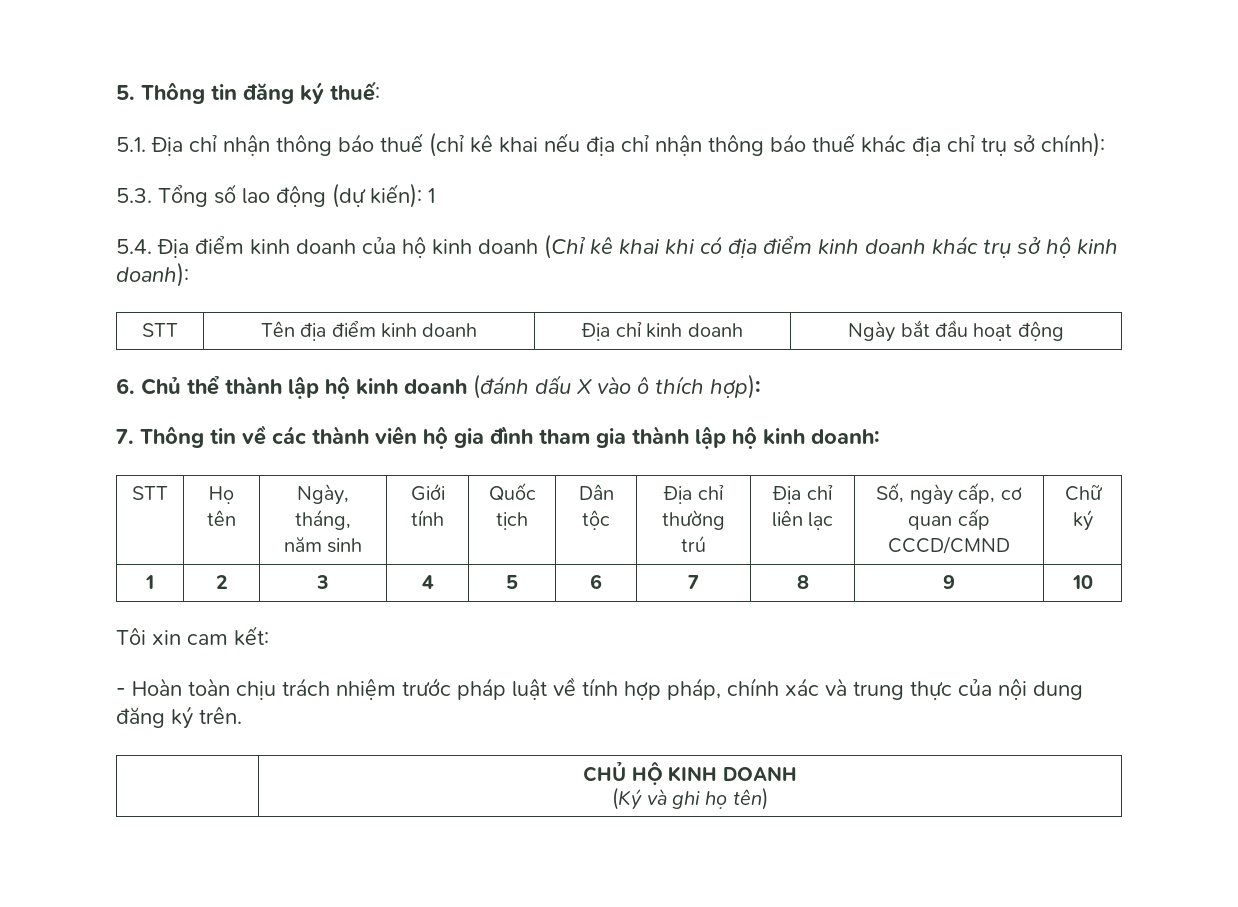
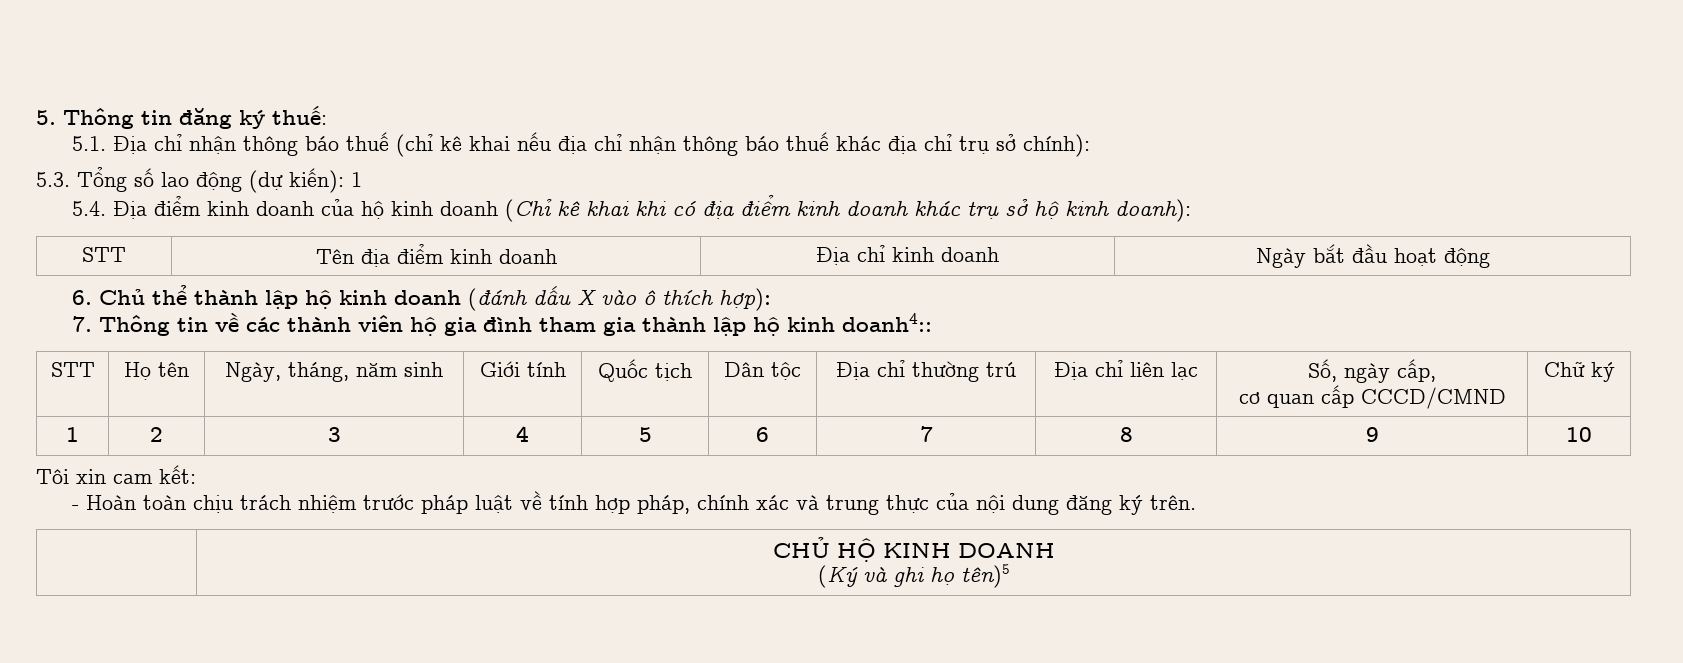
[811,429,880,444] doanh: -> [842,313,933,332] doanh4::
(996, 493) none -> (1436, 370) //
[732,787,768,810] tên) -> [960,564,1010,588] tên)5

